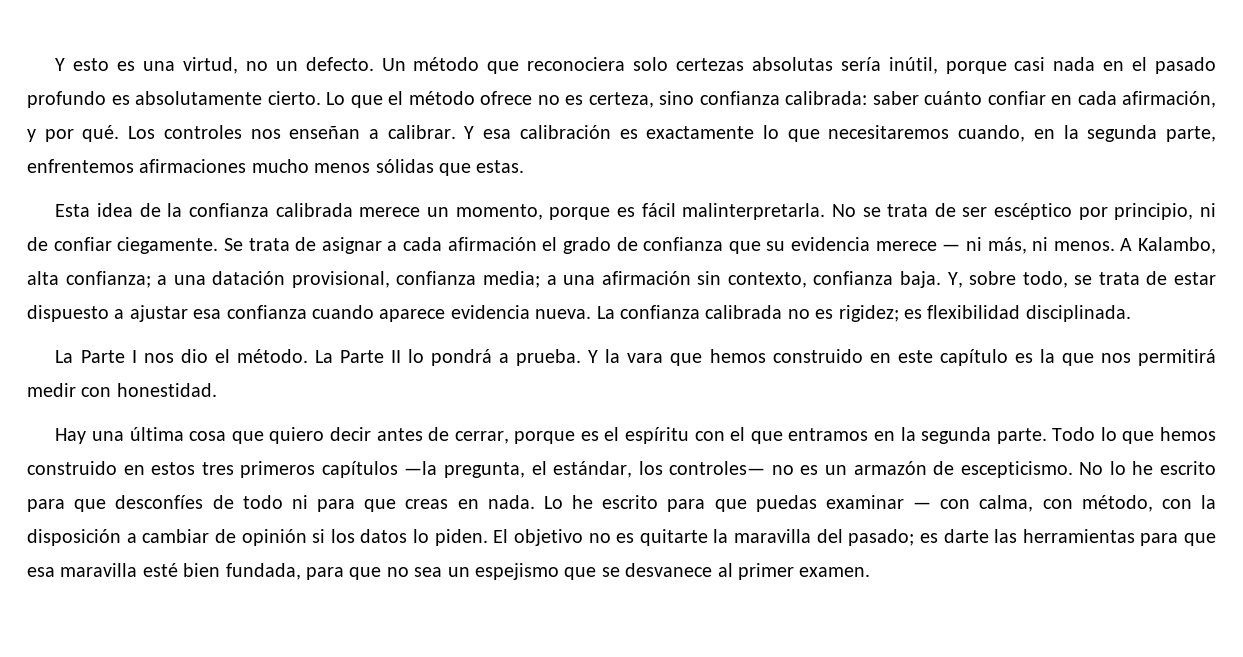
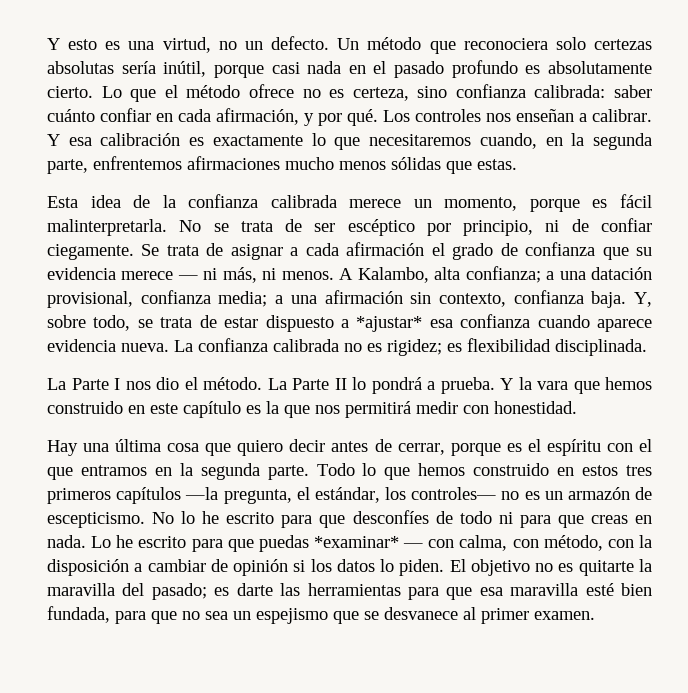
[129,305,188,322] ajustar -> [356,316,423,332] *ajustar*
[825,495,904,509] examinar -> [314,536,399,548] *examinar*

